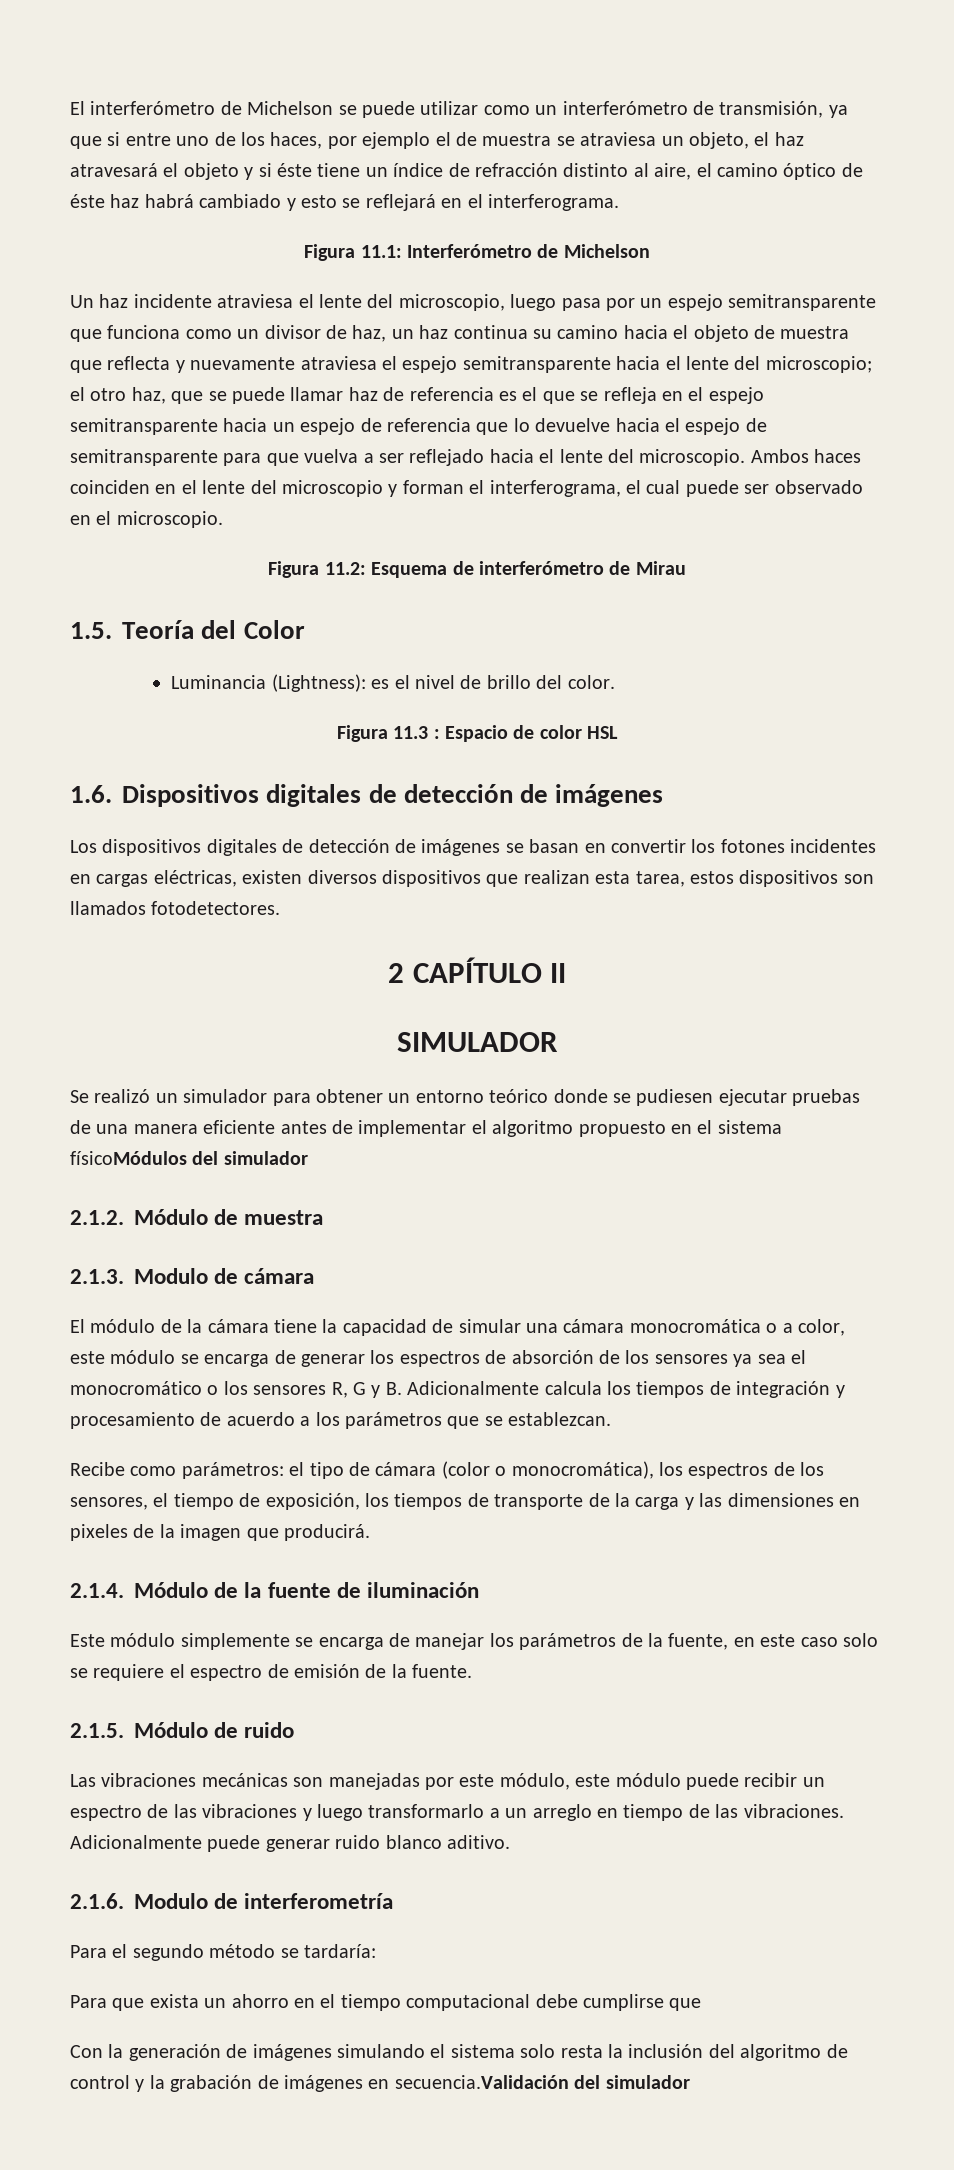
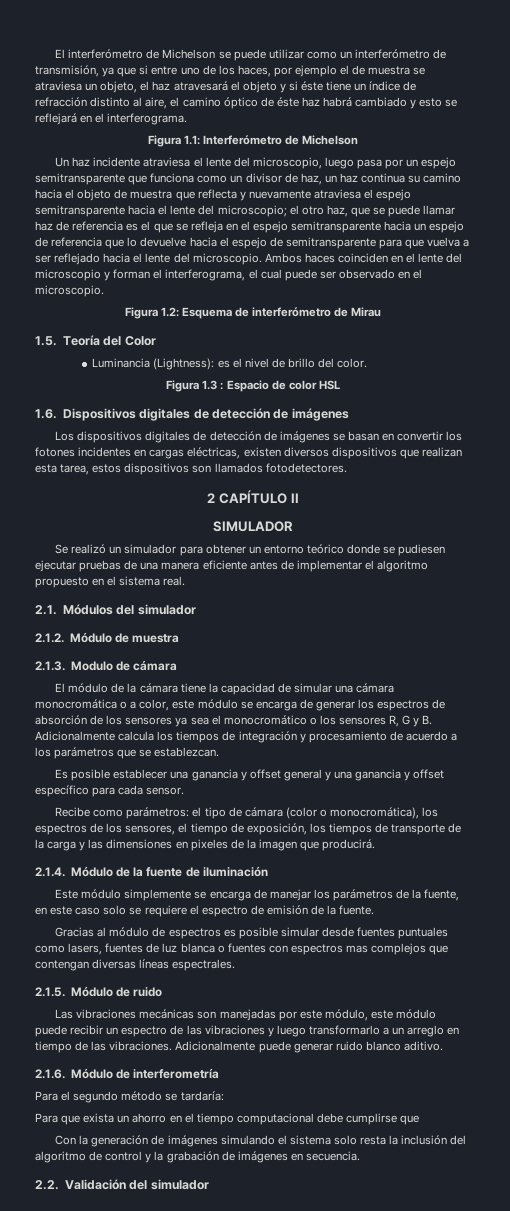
[360,245,402,258] 11.1: -> [183,135,200,145] 1.1:
[324,562,366,575] 11.2: -> [160,307,179,317] 1.2:
[393,726,429,739] 11.3 -> [202,380,218,390] 1.3
[70,1151,187,1165] físicoMódulos -> [163,576,186,586] [35,604,113,615] real. // 2.1. Módulos
(612, 1419) none -> [55,769,445,781] [35,785,185,797] // Es posible establecer una ganancia y offset general y una ganancia y offset específico para cada sensor.
(473, 1671) none -> [55,927,449,939] [35,943,449,955] [35,959,236,971] // Gracias al módulo de espectros es posible simular desde fuentes puntuales como lasers, fuentes de luz blanca o fuentes con espectros mas complejos que contengan diversas líneas espectrales.
[134,1893,208,1909] Modulo -> [70,1068,113,1079] Módulo
[394,2075,569,2089] secuencia.Validación -> [305,1151,360,1161] [35,1179,126,1190] secuencia. // 2.2. Validación

